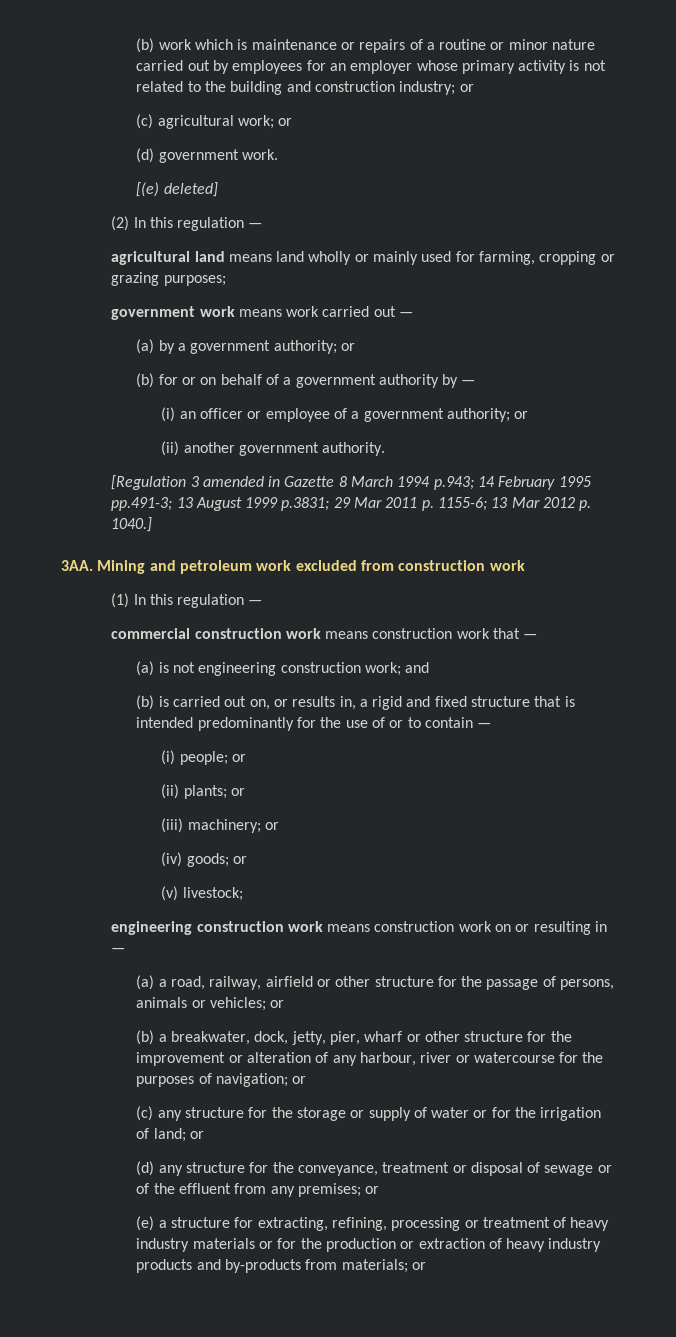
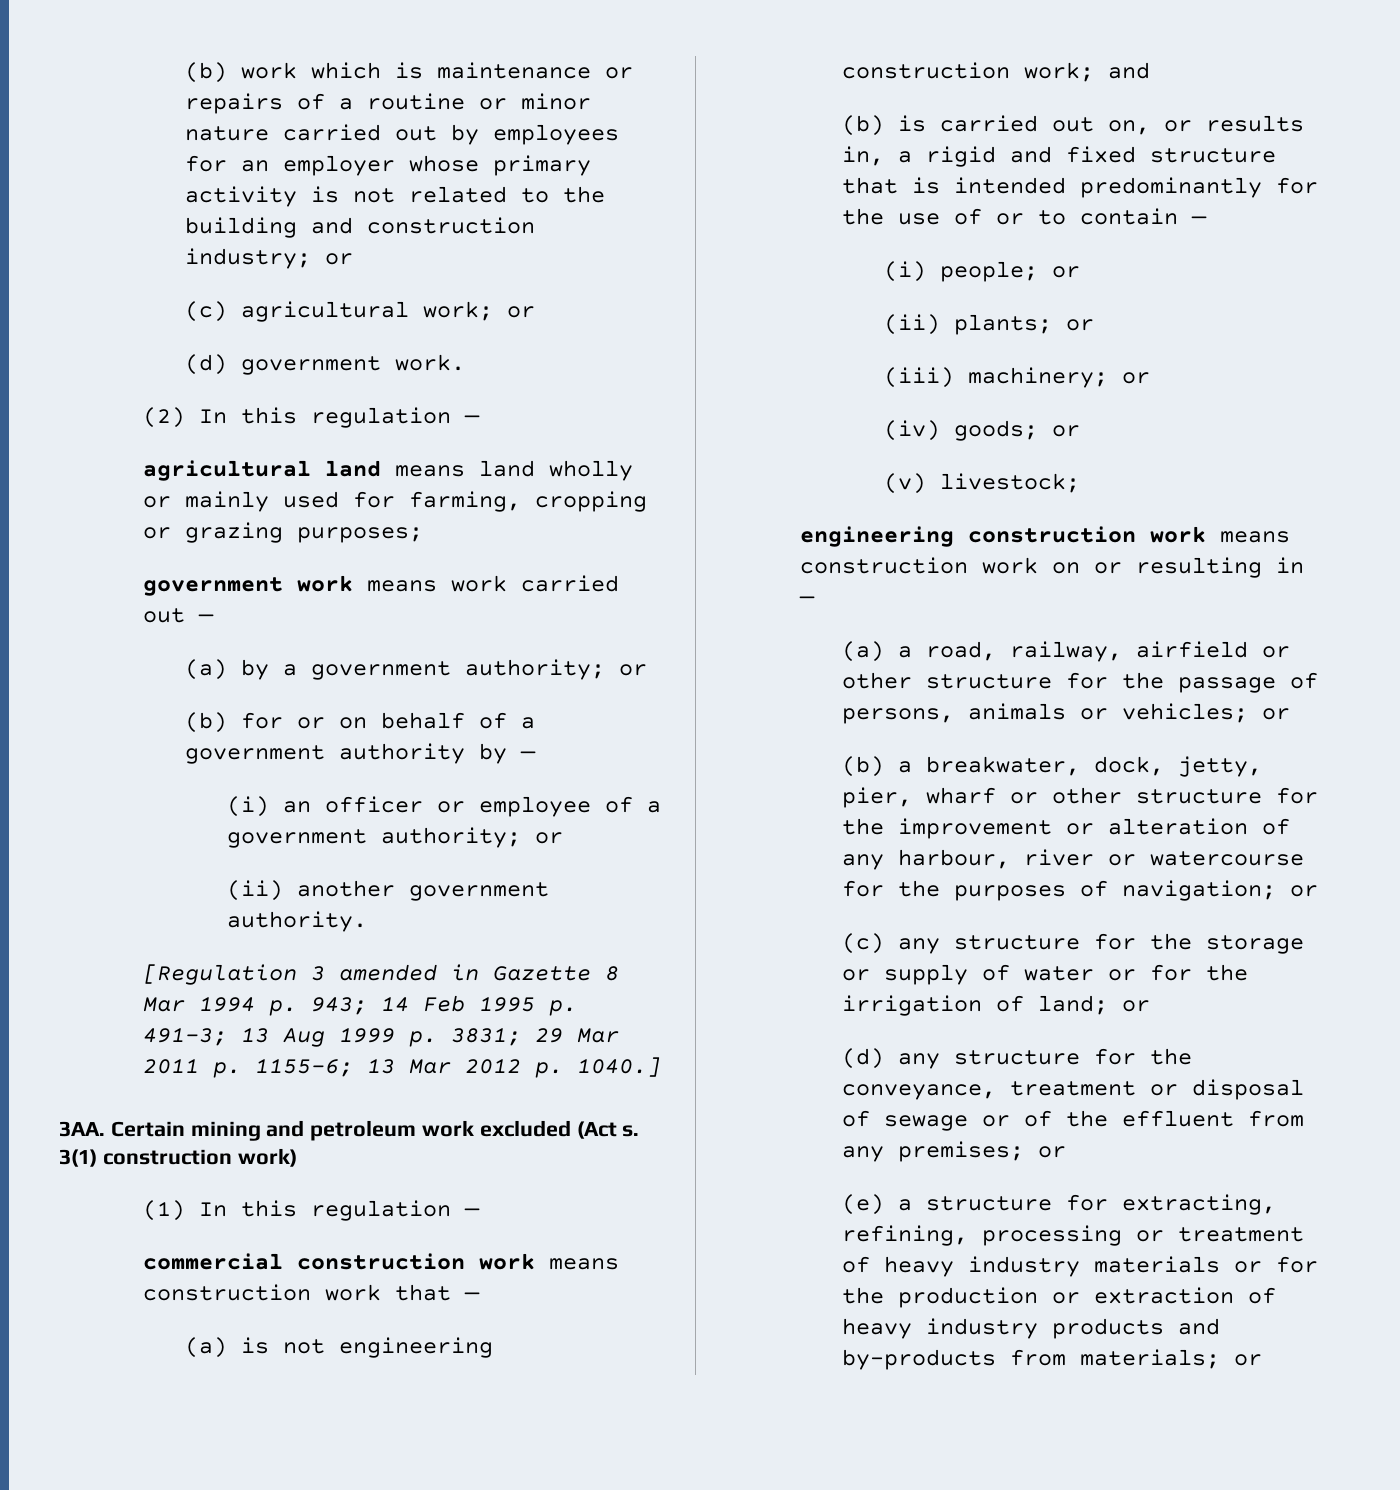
[136,182,218,197] // [(e) deleted] -> (466, 362) none
[351,476,591,490] [111,497,330,511] March 1994 p.943; 14 February 1995 pp.491-3; 13 August 1999 p.3831; -> [143,995,578,1016] [143,1027,522,1047] Mar 1994 p. 943; 14 Feb 1995 p. 491-3; 13 Aug 1999 p. 3831;
[97,560,146,574] Mining -> [110,1121,261,1141] Certain mining
[360,560,525,571] from construction work -> [576,1121,640,1139] [59,1148,297,1167] (Act s. 3(1) construction work)

